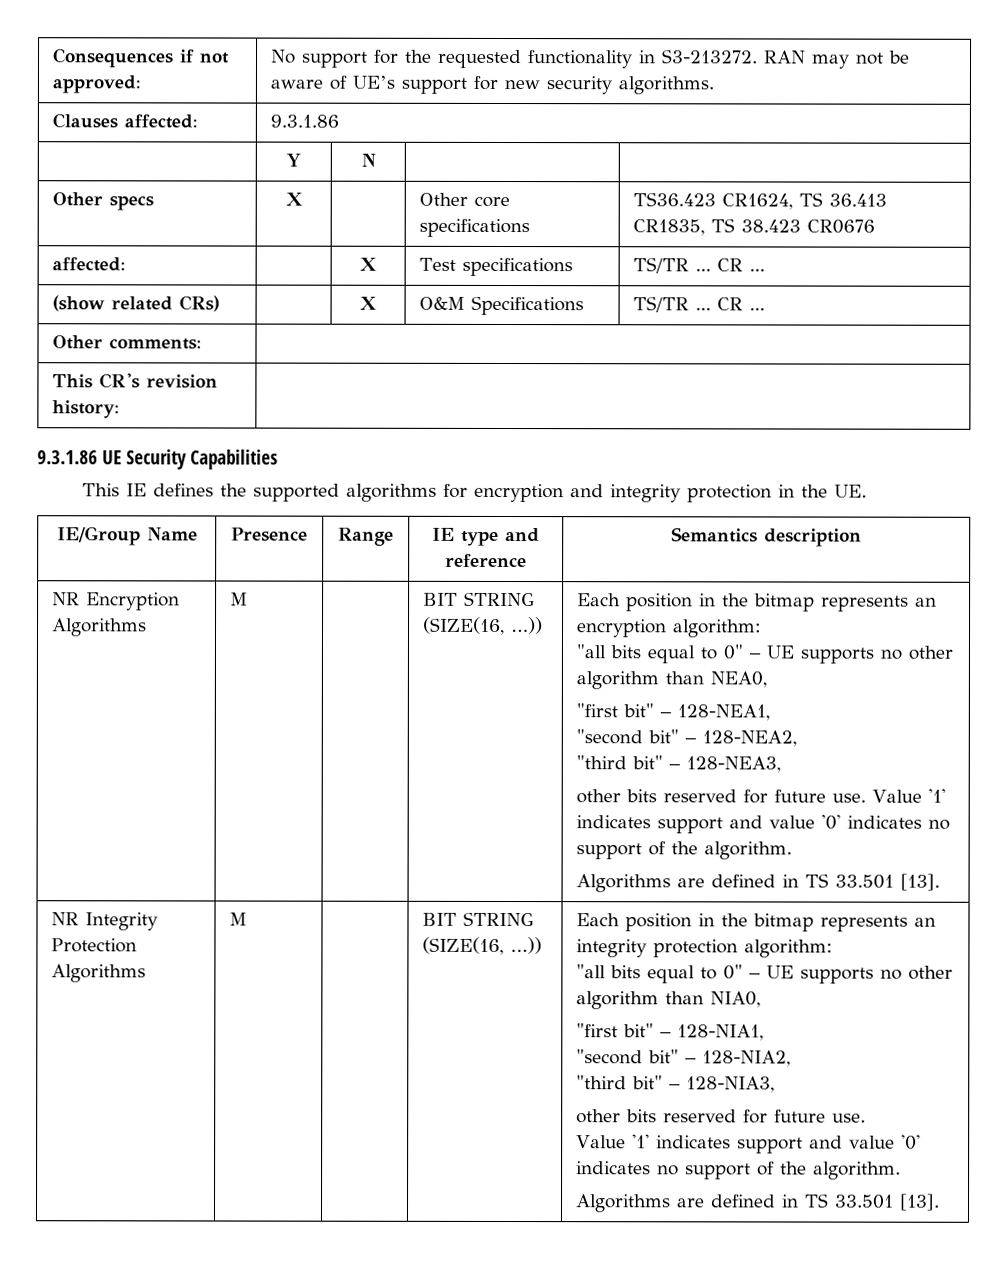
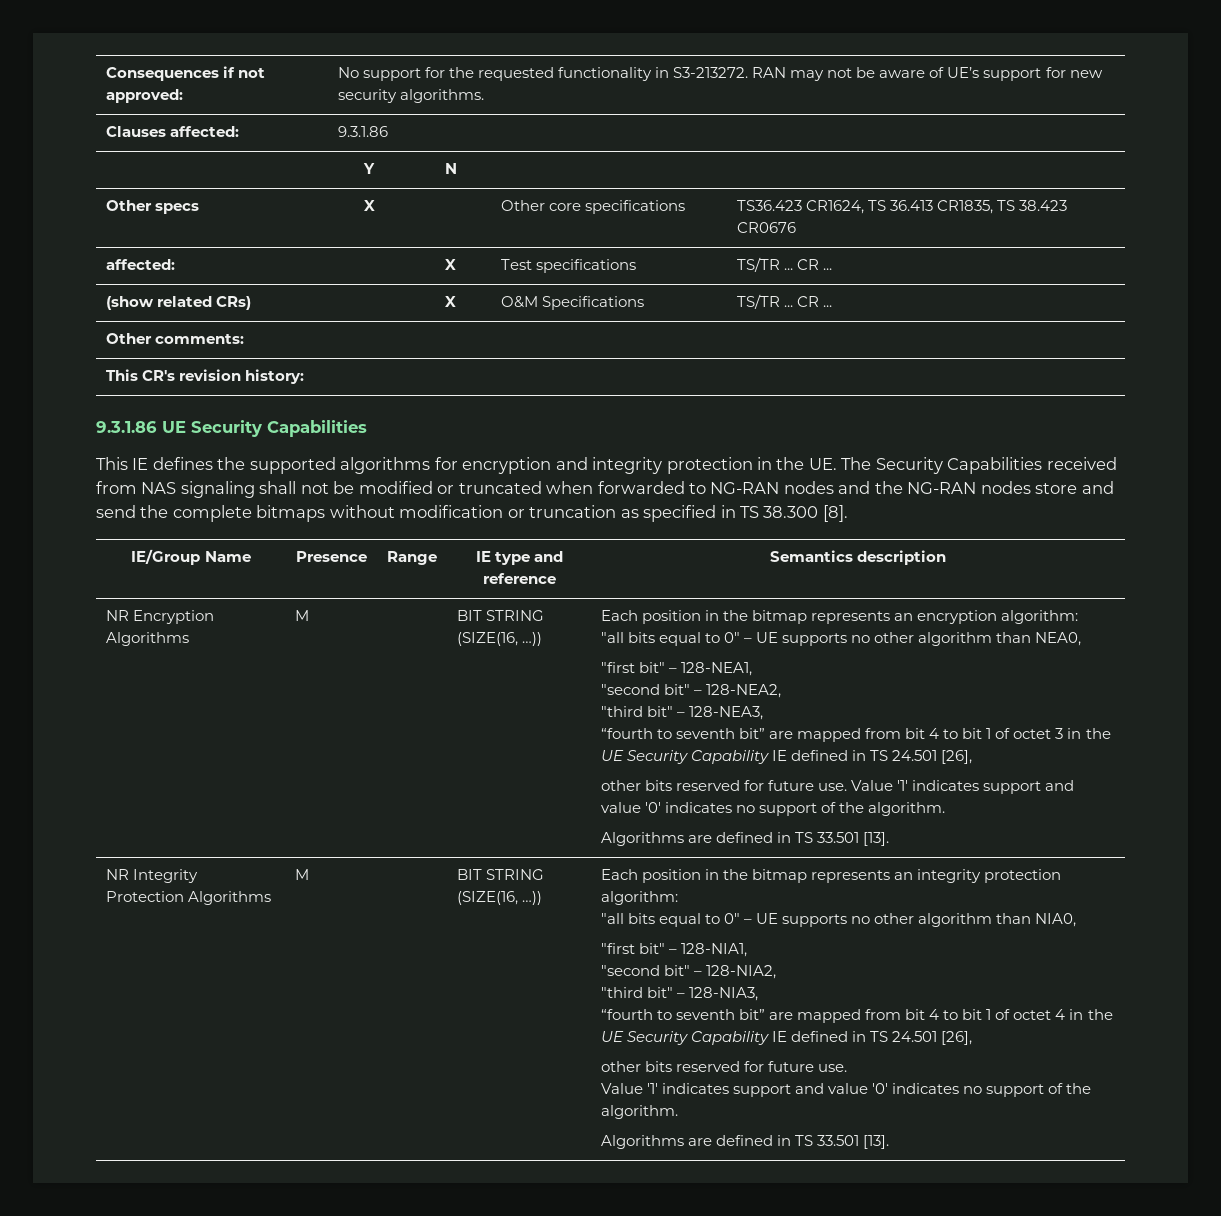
(867, 491) none -> [841,457,1117,474] [96,481,1114,498] [96,505,848,522] The Security Capabilities received from NAS signaling shall not be modified or truncated when forwarded to NG-RAN nodes and the NG-RAN nodes store and send the complete bitmaps without modification or truncation as specified in TS 38.300 [8].
(782, 764) none -> [600,728,1111,742] [600,750,973,764] // “fourth to seventh bit” are mapped from bit 4 to bit 1 of octet 3 in the UE Security Capability IE defined in TS 24.501 [26],
(776, 1084) none -> [600,1009,1113,1023] [600,1031,973,1045] // “fourth to seventh bit” are mapped from bit 4 to bit 1 of octet 4 in the UE Security Capability IE defined in TS 24.501 [26],

